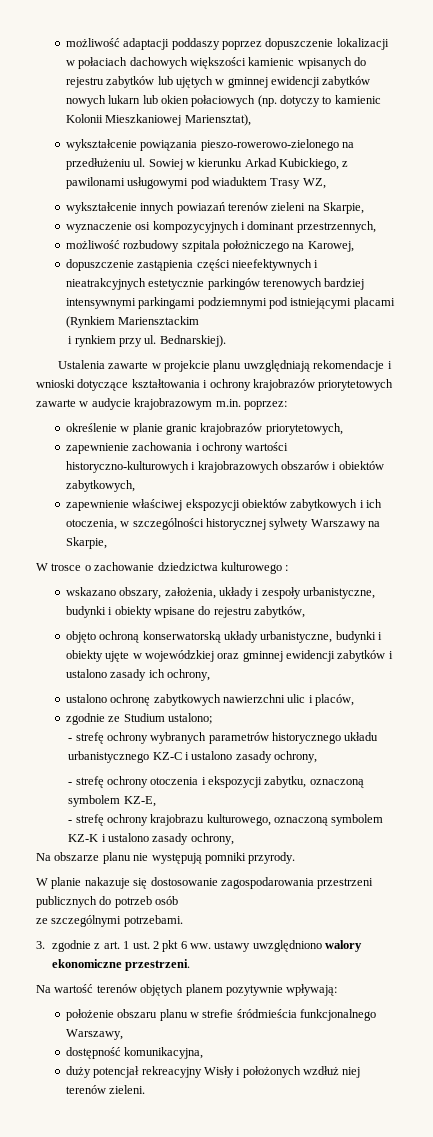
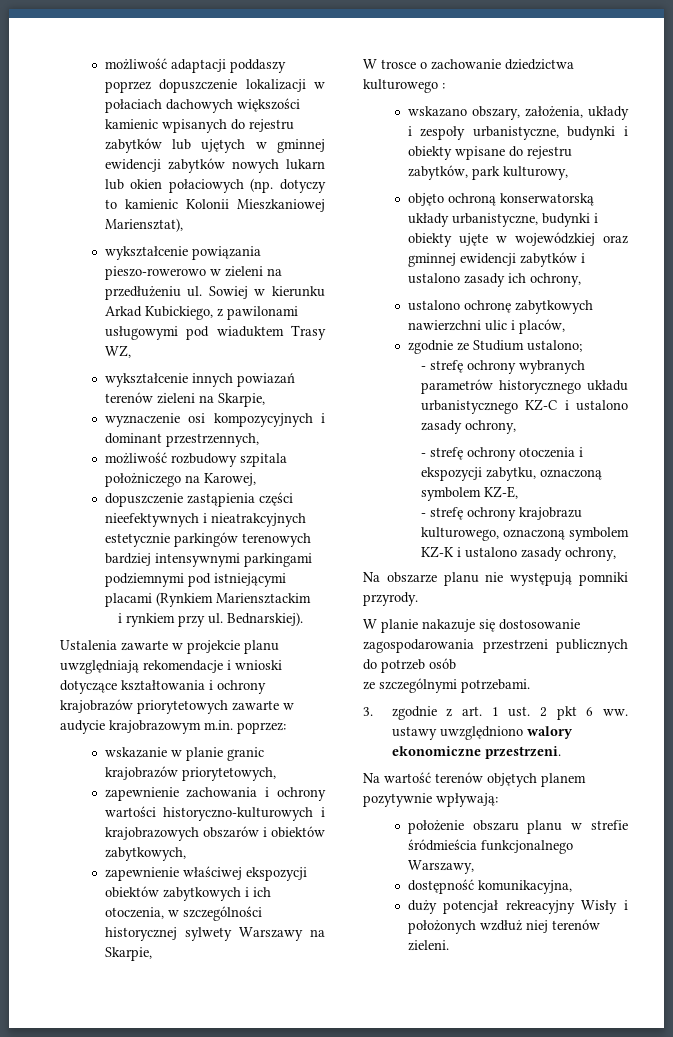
[200,139,339,151] pieszo-rowerowo-zielonego -> [104,266,263,280] pieszo-rowerowo w zieleni
[65,423,117,432] określenie -> [104,747,167,758] wskazanie
(306, 612) none -> [471,166,568,180] park kulturowy,

